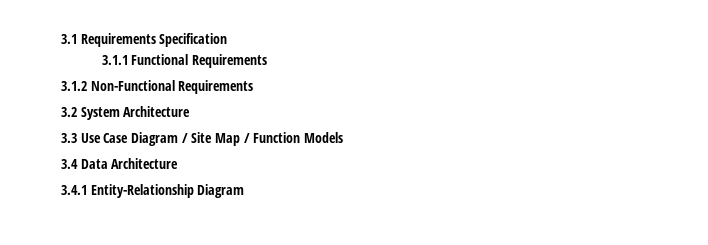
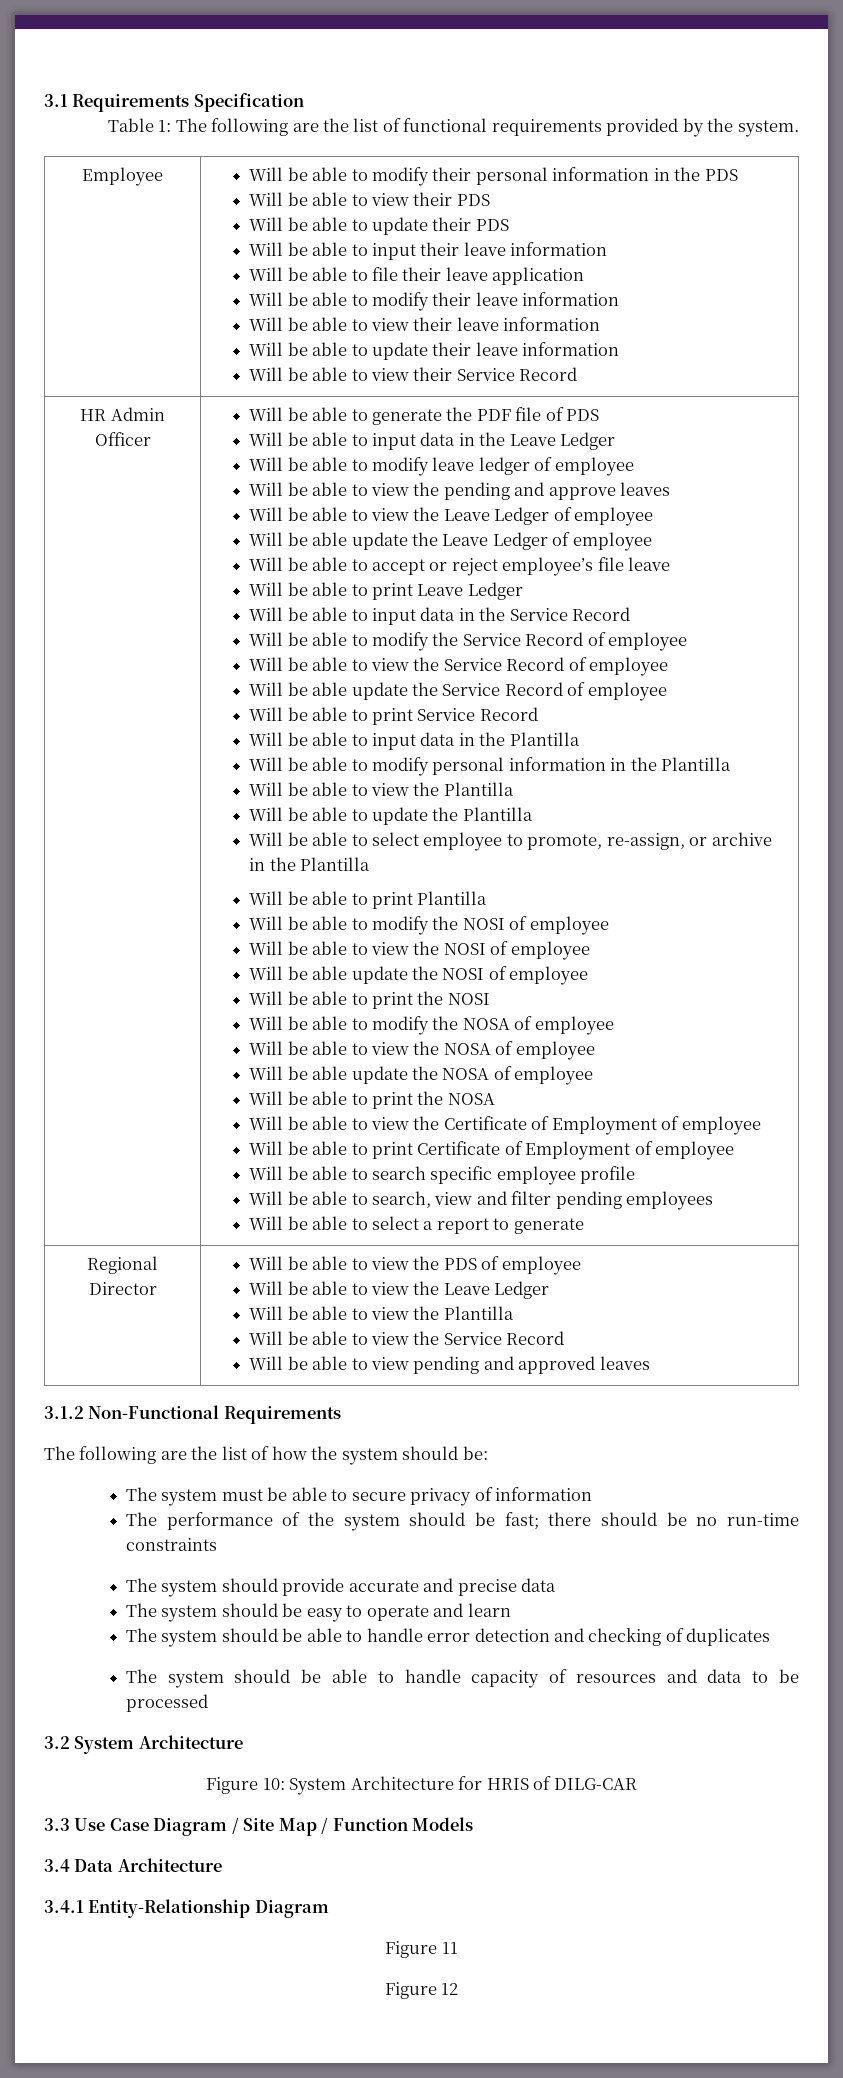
[101,54,268,68] [61,80,254,94] [61,106,191,120] 3.1.1 Functional Requirements // 3.1.2 Non-Functional Requirements // 3.2 System Architecture -> [107,118,799,137] [82,167,163,186] [249,167,738,186] [249,192,490,206] [249,217,509,235] [249,242,608,260] [249,267,585,285] [249,292,620,311] [249,317,601,331] [249,342,620,360] [249,367,578,381] [80,407,165,421] [94,432,151,446] [249,407,600,425] [249,432,616,450] [249,457,634,476] [249,482,671,500] [249,507,654,526] [249,532,652,551] [249,557,671,576] [249,582,523,600] [249,607,631,625] [249,632,688,651] [249,657,669,676] [249,682,667,701] [249,707,538,725] [249,732,580,750] [249,757,732,776] [249,782,514,796] [249,807,533,825] [249,832,772,851] [249,857,371,871] [249,891,488,909] [249,916,609,935] [249,941,590,960] [249,966,589,985] [249,991,490,1009] [249,1016,614,1035] [249,1041,595,1060] [249,1066,594,1085] [249,1091,495,1109] [249,1116,761,1135] [249,1141,735,1160] [249,1166,636,1185] [249,1191,714,1210] [249,1216,584,1234] [87,1256,158,1274] [88,1282,157,1295] [249,1256,581,1275] [249,1281,550,1299] [249,1306,514,1320] [249,1331,565,1345] [249,1356,650,1374] [44,1405,341,1424] [44,1446,488,1465] [125,1487,592,1506] [125,1512,799,1531] [125,1538,217,1551] [125,1578,557,1597] [125,1603,511,1622] [125,1628,771,1647] [125,1669,799,1688] [125,1694,208,1712] [44,1735,243,1754] [206,1776,637,1795] Table 1: The following are the list of functional requirements provided by the system. // Employee | Will be able to modify their personal information in the PDS // Will be able to view their PDS // Will be able to update their PDS // Will be able to input their leave information // Will be able to file their leave application // Will be able to modify their leave information // Will be able to view their leave information // Will be able to update their leave information // Will be able to view their Service Record // HR Admin Officer | Will be able to generate the PDF file of PDS // Will be able to input data in the Leave Ledger // Will be able to modify leave ledger of employee // Will be able to view the pending and approve leaves // Will be able to view the Leave Ledger of employee // Will be able update the Leave Ledger of employee // Will be able to accept or reject employee’s file leave // Will be able to print Leave Ledger // Will be able to input data in the Service Record // Will be able to modify the Service Record of employee // Will be able to view the Service Record of employee // Will be able update the Service Record of employee // Will be able to print Service Record // Will be able to input data in the Plantilla // Will be able to modify personal information in the Plantilla // Will be able to view the Plantilla // Will be able to update the Plantilla // Will be able to select employee to promote, re-assign, or archive in the Plantilla // Will be able to print Plantilla // Will be able to modify the NOSI of employee // Will be able to view the NOSI of employee // Will be able update the NOSI of employee // Will be able to print the NOSI // Will be able to modify the NOSA of employee // Will be able to view the NOSA of employee // Will be able update the NOSA of employee // Will be able to print the NOSA // Will be able to view the Certificate of Employment of employee // Will be able to print Certificate of Employment of employee // Will be able to search specific employee profile // Will be able to search, view and filter pending employees // Will be able to select a report to generate // Regional Director | Will be able to view the PDS of employee // Will be able to view the Leave Ledger // Will be able to view the Plantilla // Will be able to view the Service Record // Will be able to view pending and approved leaves // 3.1.2 Non-Functional Requirements // The following are the list of how the system should be: // The system must be able to secure privacy of information // The performance of the system should be fast; there should be no run-time constraints // The system should provide accurate and precise data // The system should be easy to operate and learn // The system should be able to handle error detection and checking of duplicates // The system should be able to handle capacity of resources and data to be processed // 3.2 System Architecture // Figure 10: System Architecture for HRIS of DILG-CAR
(245, 191) none -> [385,1941,458,1958] [384,1982,459,1999] // Figure 11 // Figure 12

